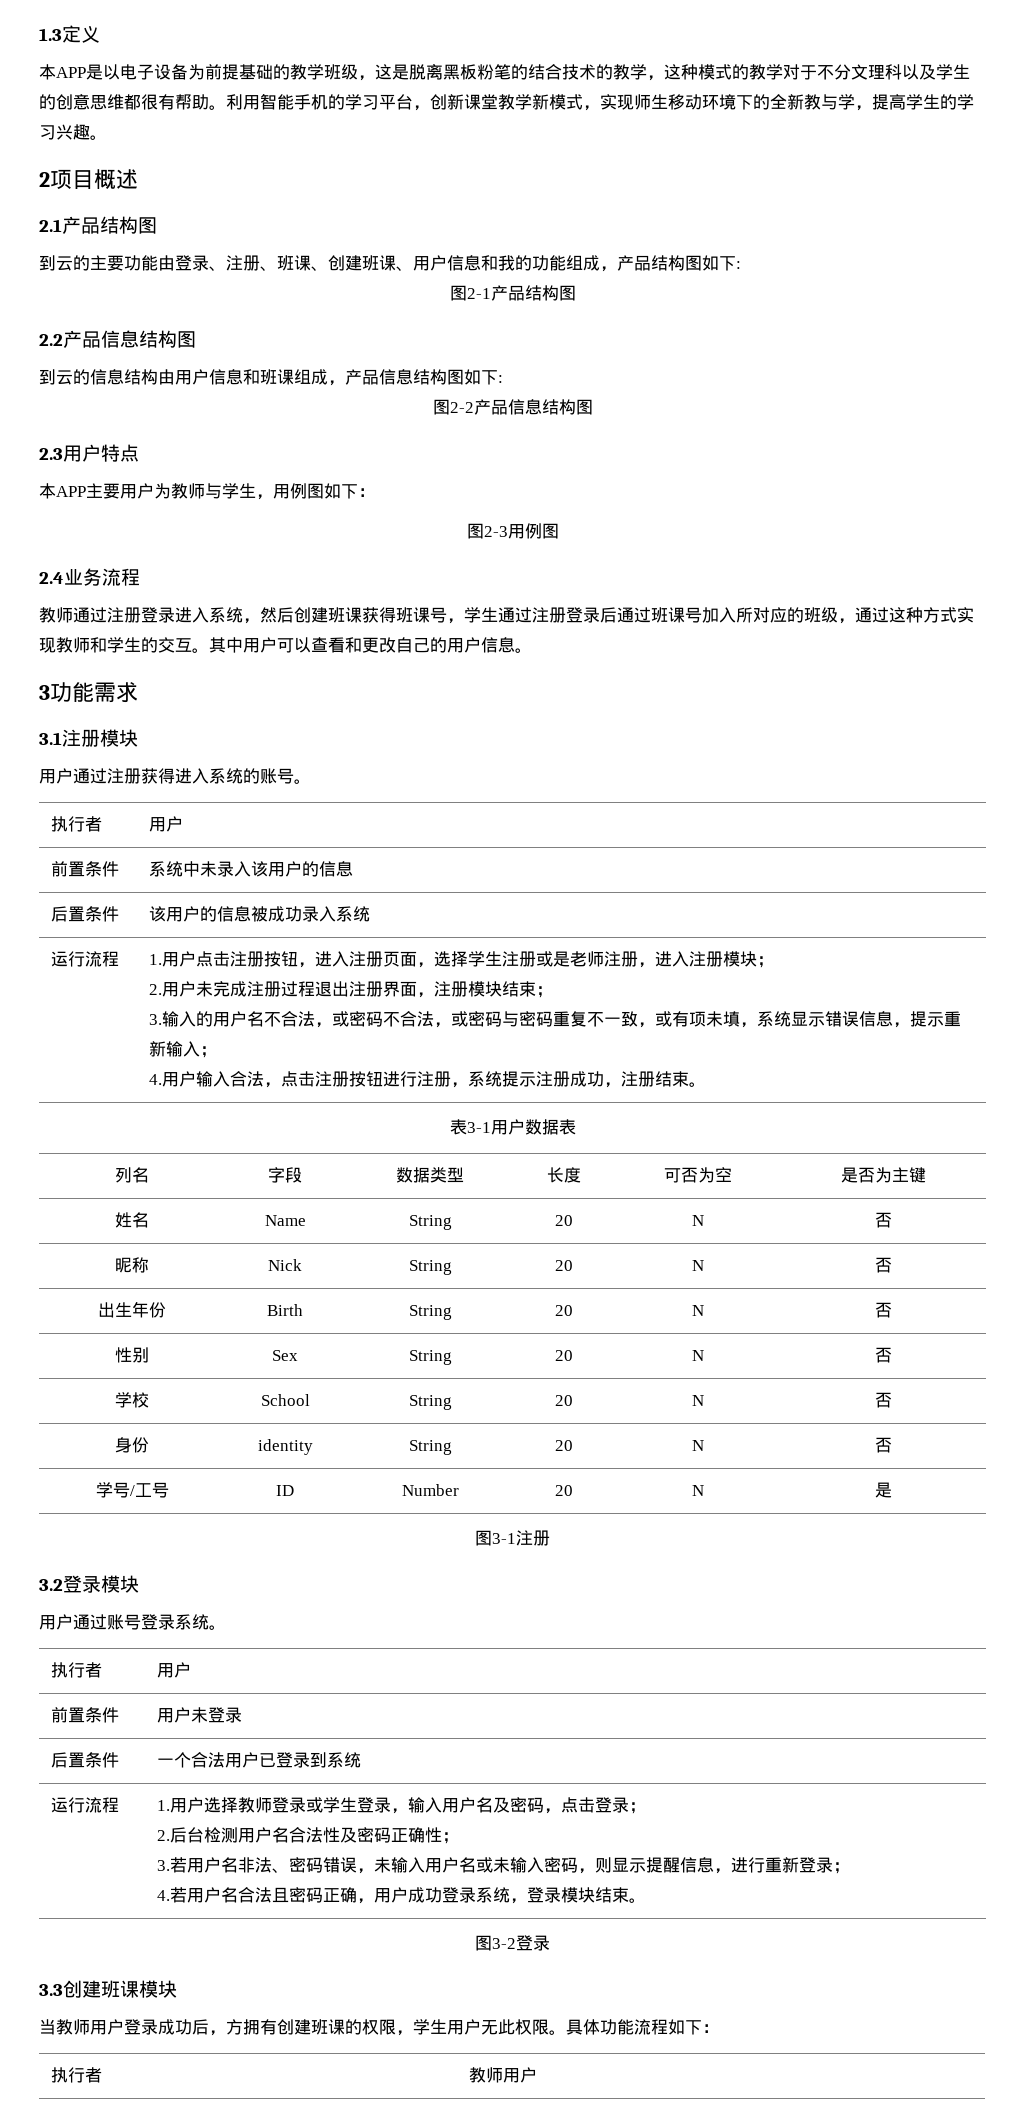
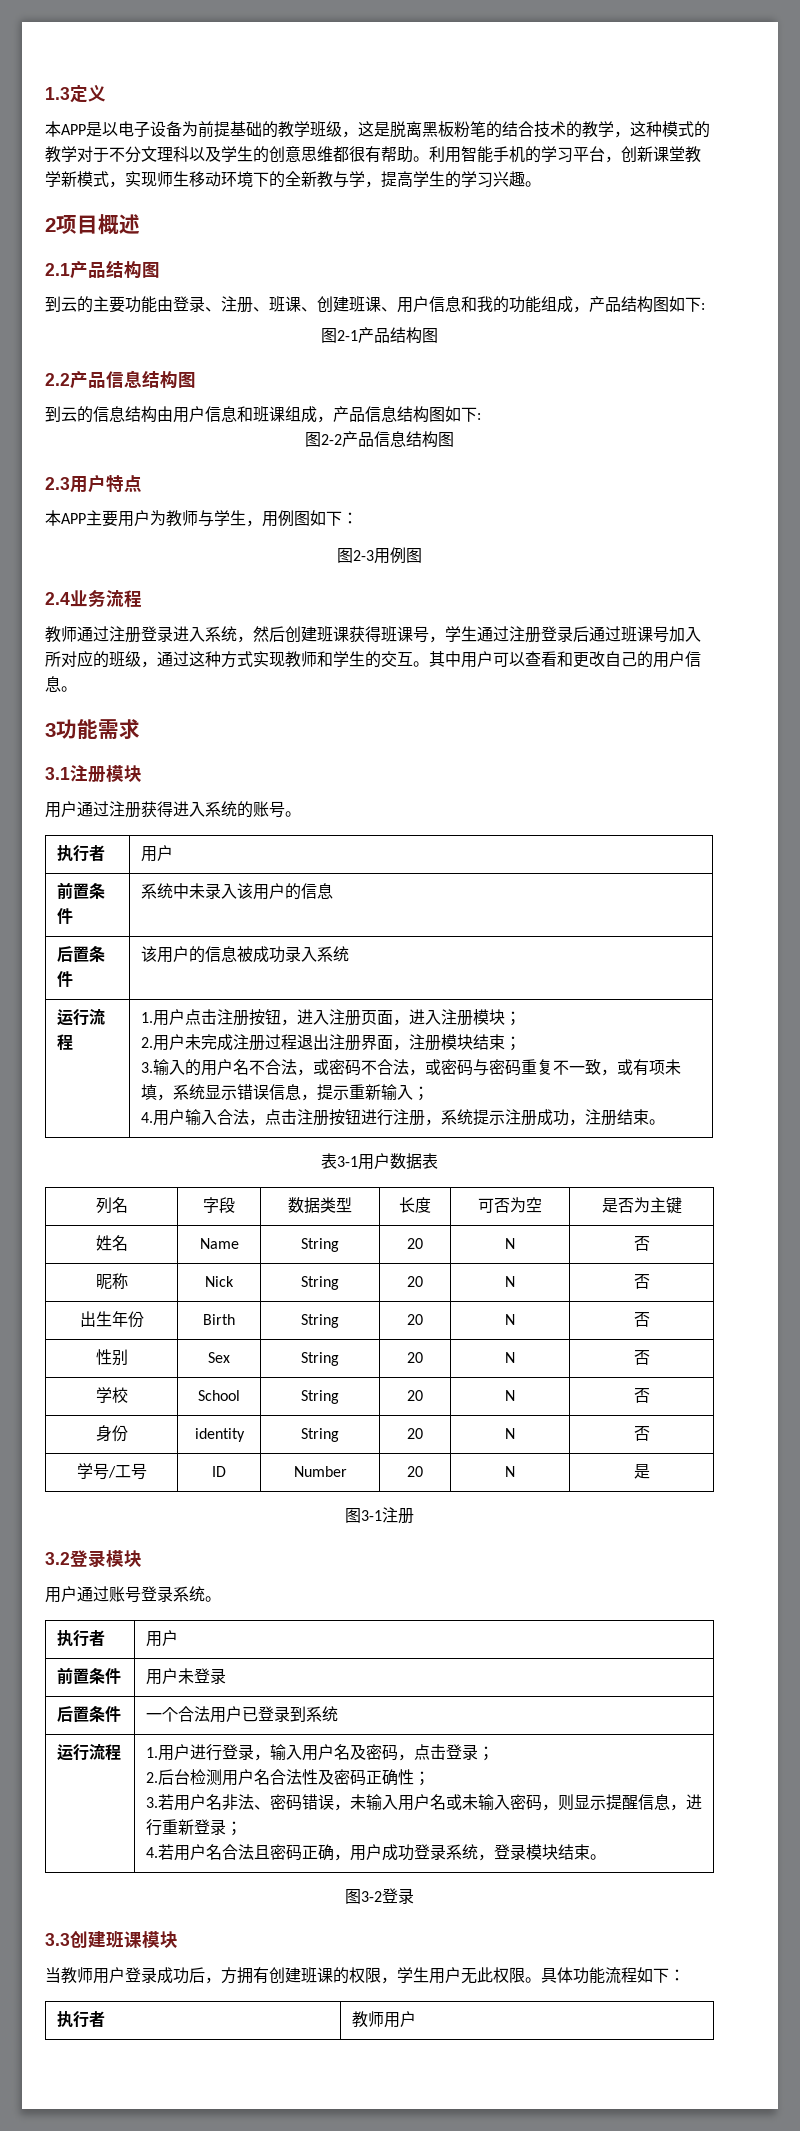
[434,951,656,968] 选择学生注册或是老师注册， -> (409, 1022) none
[204,1797,358,1813] 选择教师登录或学生 -> [189,1744,222,1761] 进行

